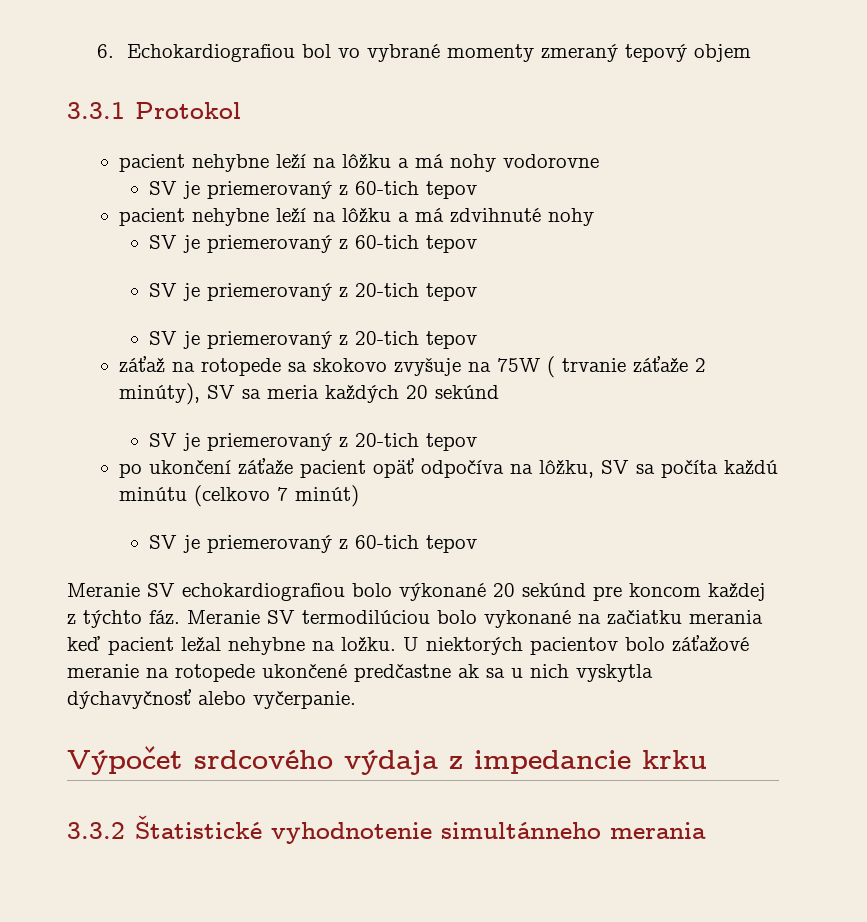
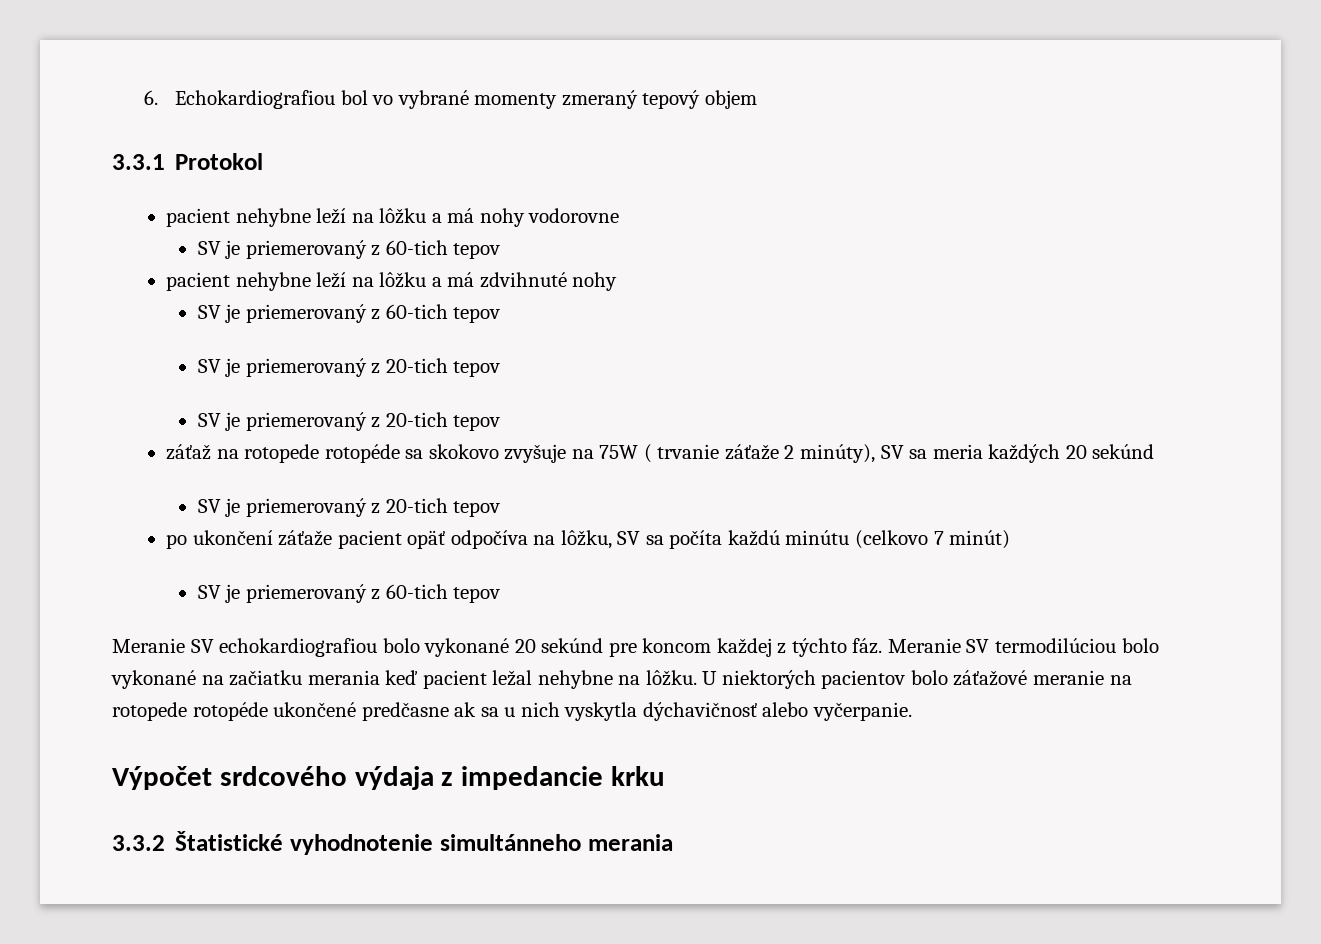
(282, 367) none -> [324,444,400,463] rotopéde
[399,583,486,601] výkonané -> [424,638,510,657] vykonané
[341,637,396,652] ložku. -> [645,670,697,686] lôžku.
[262,664,451,682] ukončené predčastne -> [192,702,449,721] rotopéde ukončené predčasne
[67,689,192,709] dýchavyčnosť -> [642,702,757,721] dýchavičnosť

